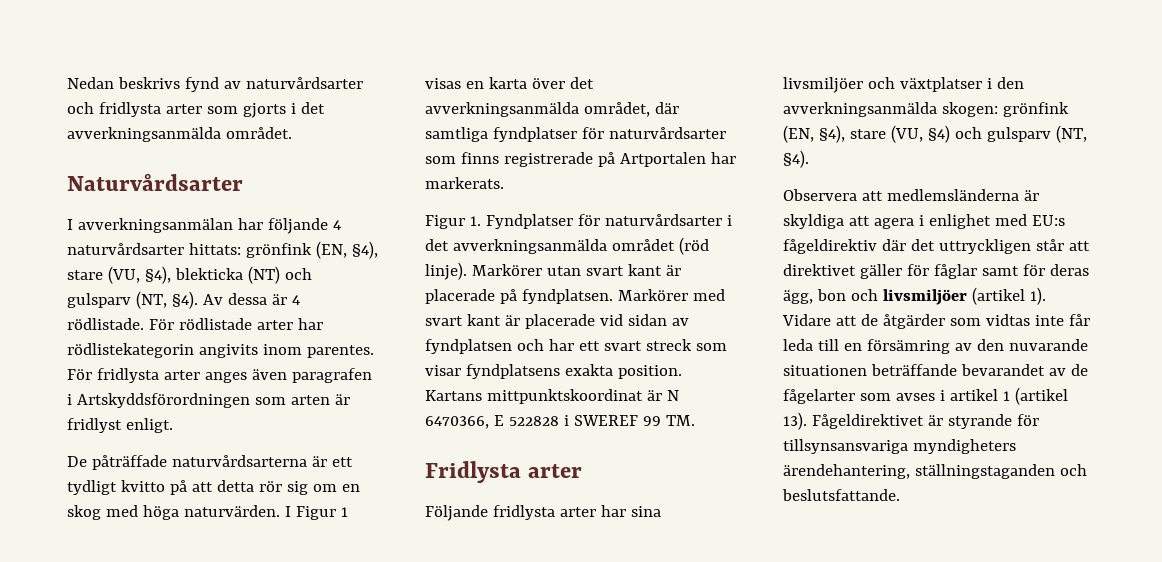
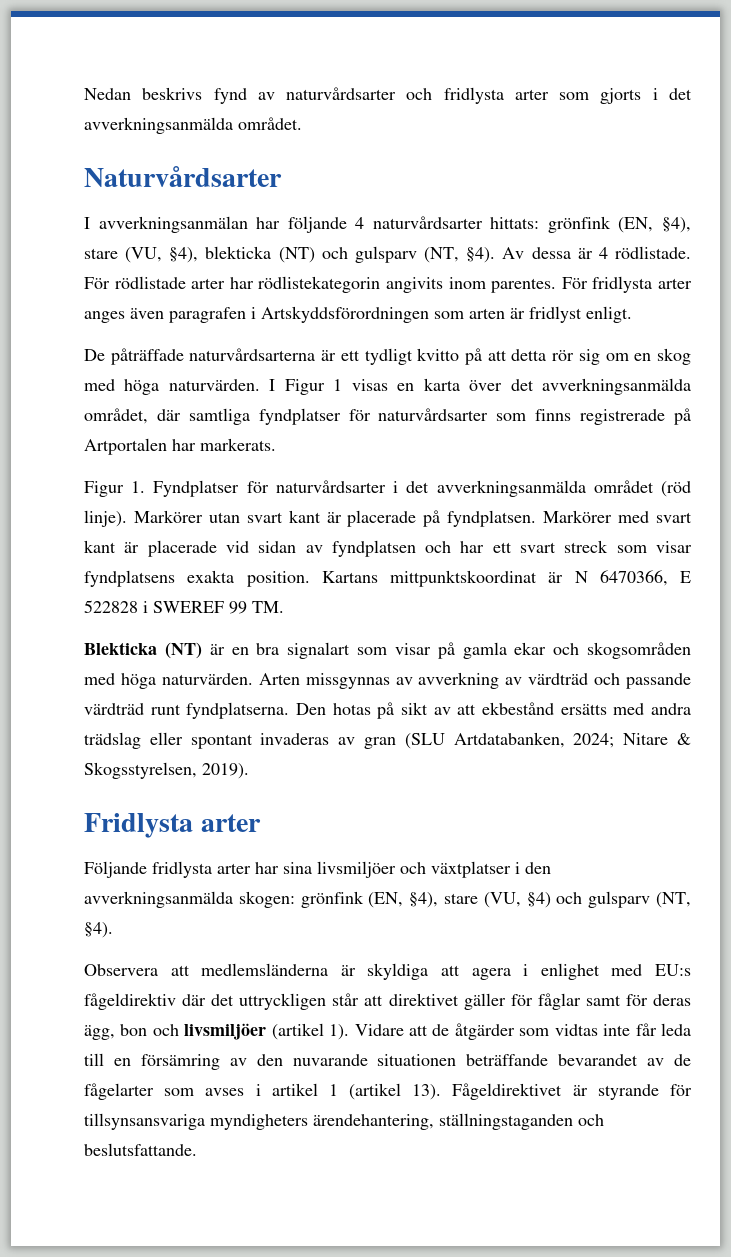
(695, 420) none -> [84,642,691,659] [84,672,691,689] [84,702,691,719] [84,732,691,749] [84,762,249,779] // Blekticka (NT) är en bra signalart som visar på gamla ekar och skogsområden med höga naturvärden. Arten missgynnas av avverkning av värdträd och passande värdträd runt fyndplatserna. Den hotas på sikt av att ekbestånd ersätts med andra trädslag eller spontant invaderas av gran (SLU Artdatabanken, 2024; Nitare & Skogsstyrelsen, 2019).

